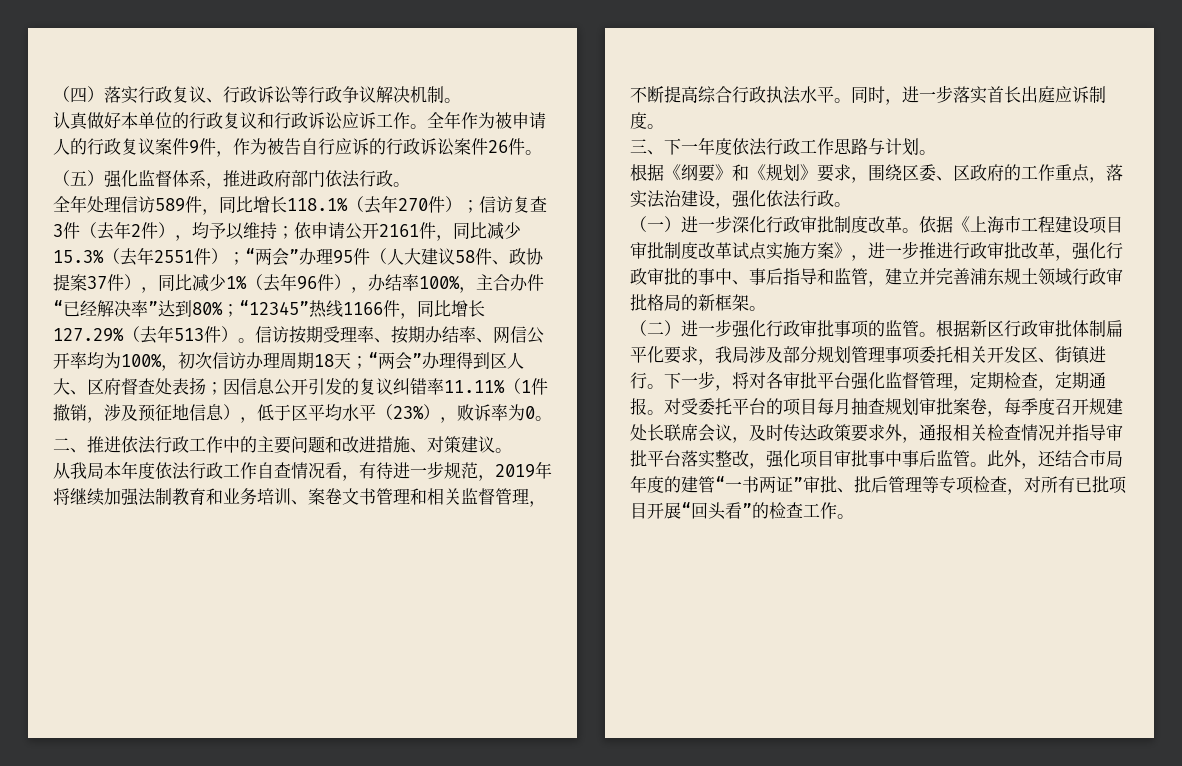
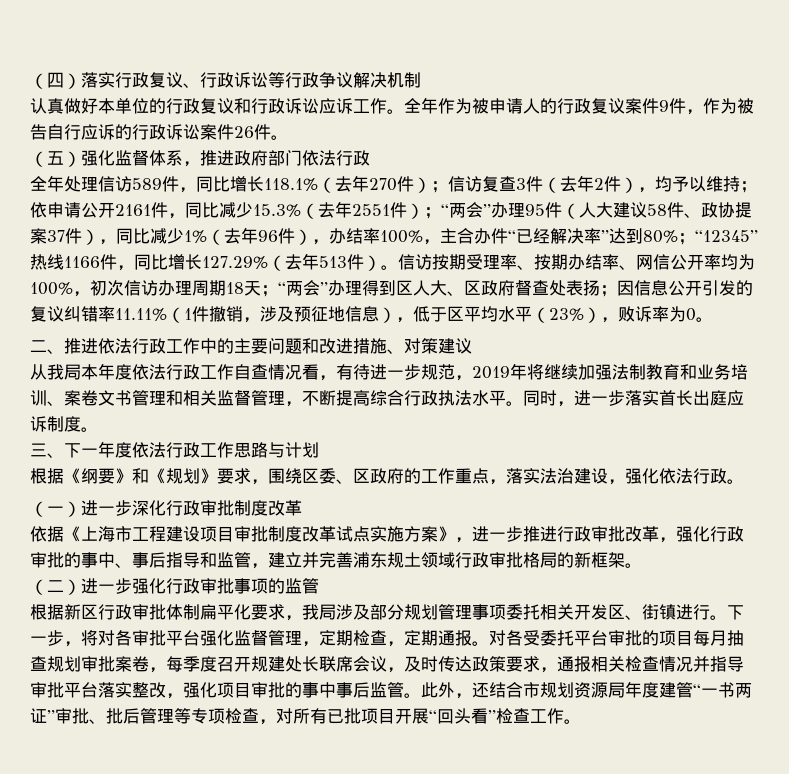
[444,98,461,103] 。 -> (421, 80) none
[393,182,410,187] 。 -> (370, 158) none
(104, 386) none -> [481,280,498,296] 政
[495,448,512,453] 。 -> (472, 346) none
[919,150,936,155] 。 -> (319, 450) none
[902,228,919,233] 。 -> (302, 508) //
[919,332,936,337] 。 -> (319, 586) //
(681, 406) none -> [506,630,523,646] 各
(766, 406) none -> [608,630,642,646] 审批
[885,424,902,441] 外 -> (540, 664) none
(868, 458) none -> [285,682,302,698] 的
[1106,450,1123,467] [630,475,681,493] 局年度的 -> [540,681,659,698] 规划资源局年度
[752,502,769,519] 的 -> (496, 716) none

